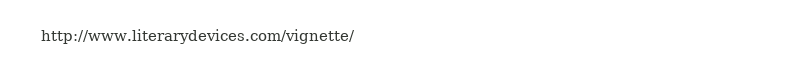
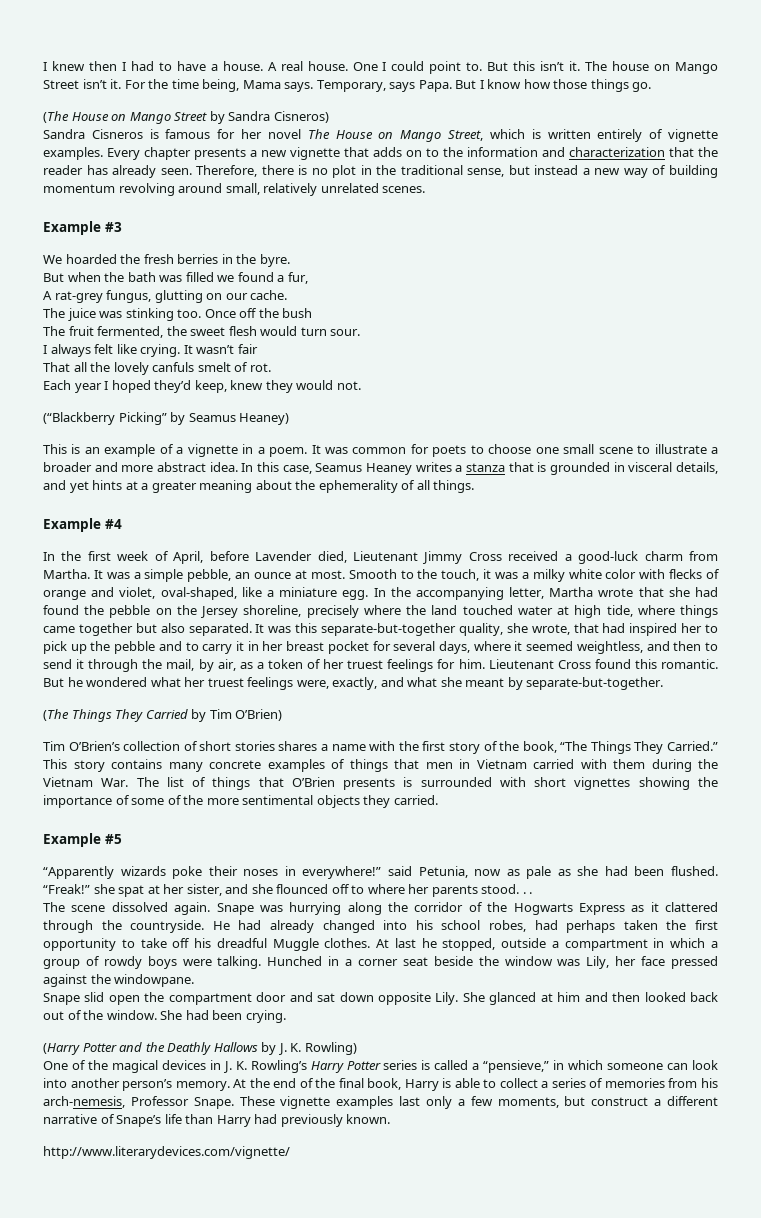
(41, 36) none -> [43,61,719,74] [43,79,652,92] [43,111,329,124] [43,129,719,142] [43,147,718,160] [43,165,718,178] [43,183,426,196] [43,221,122,235] [43,254,290,267] [43,272,308,284] [43,290,288,303] [43,308,313,321] [43,326,361,338] [43,344,258,357] [43,362,271,375] [43,380,361,393] [43,412,290,425] [43,444,718,457] [43,462,718,475] [43,480,475,493] [43,518,122,532] [43,551,718,564] [43,569,721,582] [43,587,718,600] [43,605,719,618] [43,623,718,636] [43,641,718,654] [43,659,719,672] [43,677,664,690] [43,709,283,722] [43,741,718,754] [43,759,718,772] [43,777,718,790] [43,795,438,808] [43,833,122,847] [43,866,718,879] [43,884,533,897] [43,902,718,915] [43,920,719,933] [43,938,718,951] [43,956,719,969] [43,974,195,987] [43,992,719,1005] [43,1010,286,1023] [43,1042,357,1055] [43,1060,718,1073] [43,1078,718,1091] [43,1096,718,1109] [43,1114,391,1127] I knew then I had to have a house. A real house. One I could point to. But this isn’t it. The house on Mango Street isn’t it. For the time being, Mama says. Temporary, says Papa. But I know how those things go. // (The House on Mango Street by Sandra Cisneros) // Sandra Cisneros is famous for her novel The House on Mango Street, which is written entirely of vignette examples. Every chapter presents a new vignette that adds on to the information and characterization that the reader has already seen. Therefore, there is no plot in the traditional sense, but instead a new way of building momentum revolving around small, relatively unrelated scenes. // Example #3 // We hoarded the fresh berries in the byre. // But when the bath was filled we found a fur, // A rat-grey fungus, glutting on our cache. // The juice was stinking too. Once off the bush // The fruit fermented, the sweet flesh would turn sour. // I always felt like crying. It wasn’t fair // That all the lovely canfuls smelt of rot. // Each year I hoped they’d keep, knew they would not. // (“Blackberry Picking” by Seamus Heaney) // This is an example of a vignette in a poem. It was common for poets to choose one small scene to illustrate a broader and more abstract idea. In this case, Seamus Heaney writes a stanza that is grounded in visceral details, and yet hints at a greater meaning about the ephemerality of all things. // Example #4 // In the first week of April, before Lavender died, Lieutenant Jimmy Cross received a good-luck charm from Martha. It was a simple pebble, an ounce at most. Smooth to the touch, it was a milky white color with flecks of orange and violet, oval-shaped, like a miniature egg. In the accompanying letter, Martha wrote that she had found the pebble on the Jersey shoreline, precisely where the land touched water at high tide, where things came together but also separated. It was this separate-but-together quality, she wrote, that had inspired her to pick up the pebble and to carry it in her breast pocket for several days, where it seemed weightless, and then to send it through the mail, by air, as a token of her truest feelings for him. Lieutenant Cross found this romantic. But he wondered what her truest feelings were, exactly, and what she meant by separate-but-together. // (The Things They Carried by Tim O’Brien) // Tim O’Brien’s collection of short stories shares a name with the first story of the book, “The Things They Carried.” This story contains many concrete examples of things that men in Vietnam carried with them during the Vietnam War. The list of things that O’Brien presents is surrounded with short vignettes showing the importance of some of the more sentimental objects they carried. // Example #5 // “Apparently wizards poke their noses in everywhere!” said Petunia, now as pale as she had been flushed. “Freak!” she spat at her sister, and she flounced off to where her parents stood. . . // The scene dissolved again. Snape was hurrying along the corridor of the Hogwarts Express as it clattered through the countryside. He had already changed into his school robes, had perhaps taken the first opportunity to take off his dreadful Muggle clothes. At last he stopped, outside a compartment in which a group of rowdy boys were talking. Hunched in a corner seat beside the window was Lily, her face pressed against the windowpane. // Snape slid open the compartment door and sat down opposite Lily. She glanced at him and then looked back out of the window. She had been crying. // (Harry Potter and the Deathly Hallows by J. K. Rowling) // One of the magical devices in J. K. Rowling’s Harry Potter series is called a “pensieve,” in which someone can look into another person’s memory. At the end of the final book, Harry is able to collect a series of memories from his arch-nemesis, Professor Snape. These vignette examples last only a few moments, but construct a different narrative of Snape’s life than Harry had previously known. //

